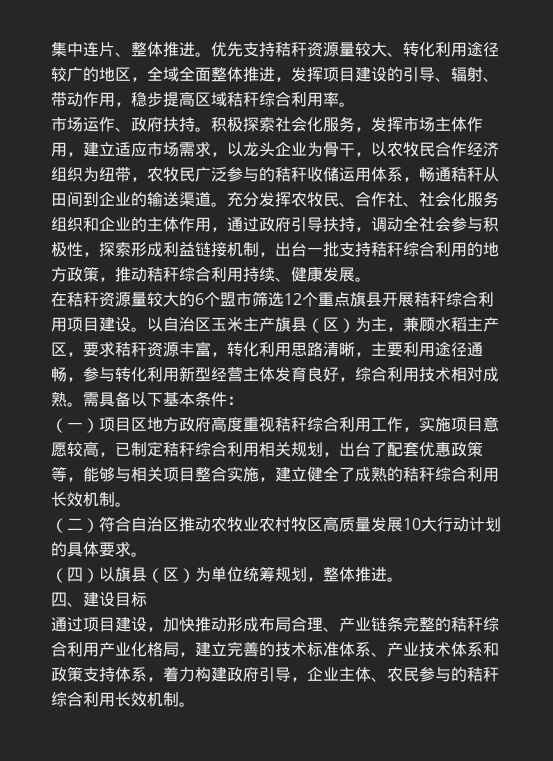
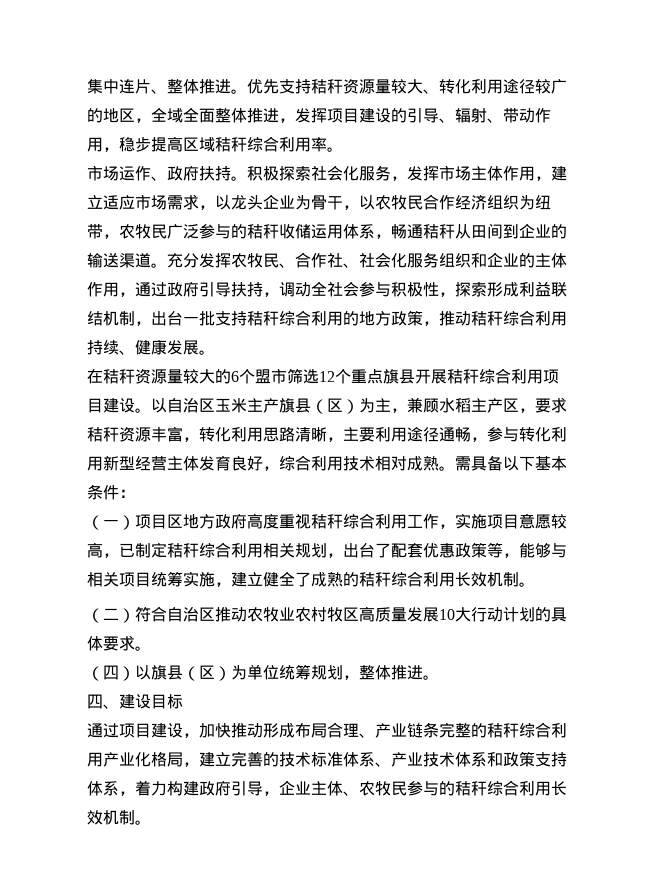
[195,242,227,257] 链接 -> [551,282,567,297] [87,311,103,326] 联结
[195,466,227,482] 整合 -> [151,571,183,587] 统筹
(403, 674) none -> [375,781,391,796] 牧

